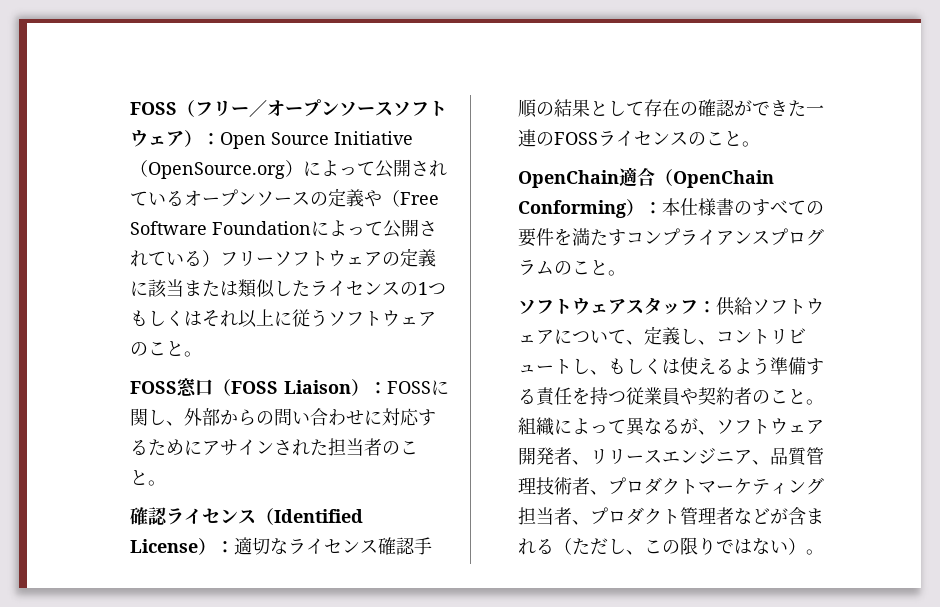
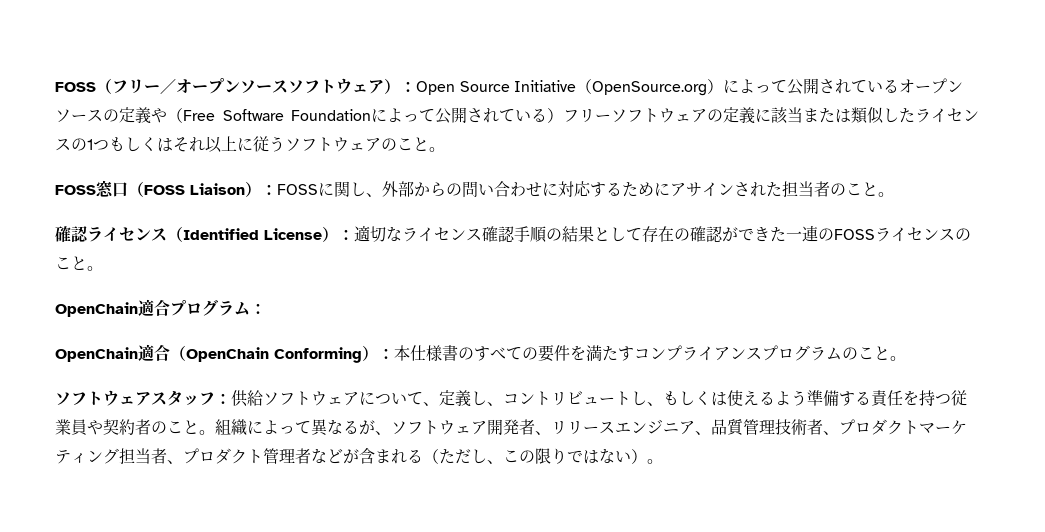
(761, 144) none -> [55,299,267,317] // OpenChain適合プログラム：

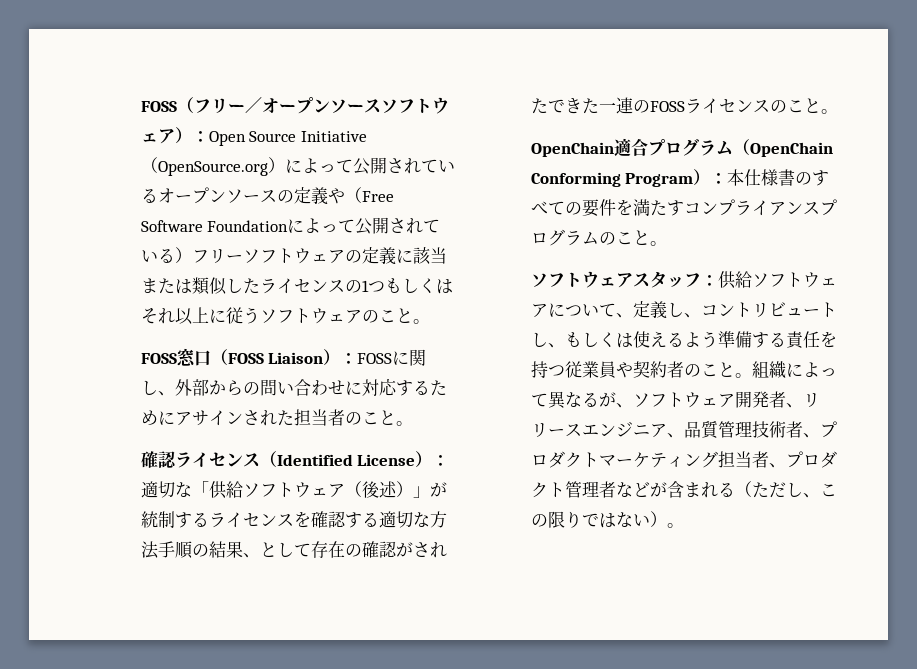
[401,226,515,242] ライセンス確認 -> [191,481,447,499] [140,511,447,528] [140,541,159,559] 「供給ソフトウェア（後述）」が統制するライセンスを確認する適切な方法
(594, 234) none -> [242,553,260,558] 、
(738, 234) none -> [412,542,447,558] [530,98,548,114] された
[250,303,267,314] [55,344,171,362] ： // OpenChain適合 -> (733, 148) none
(362, 355) none -> [625,173,694,187] Program

